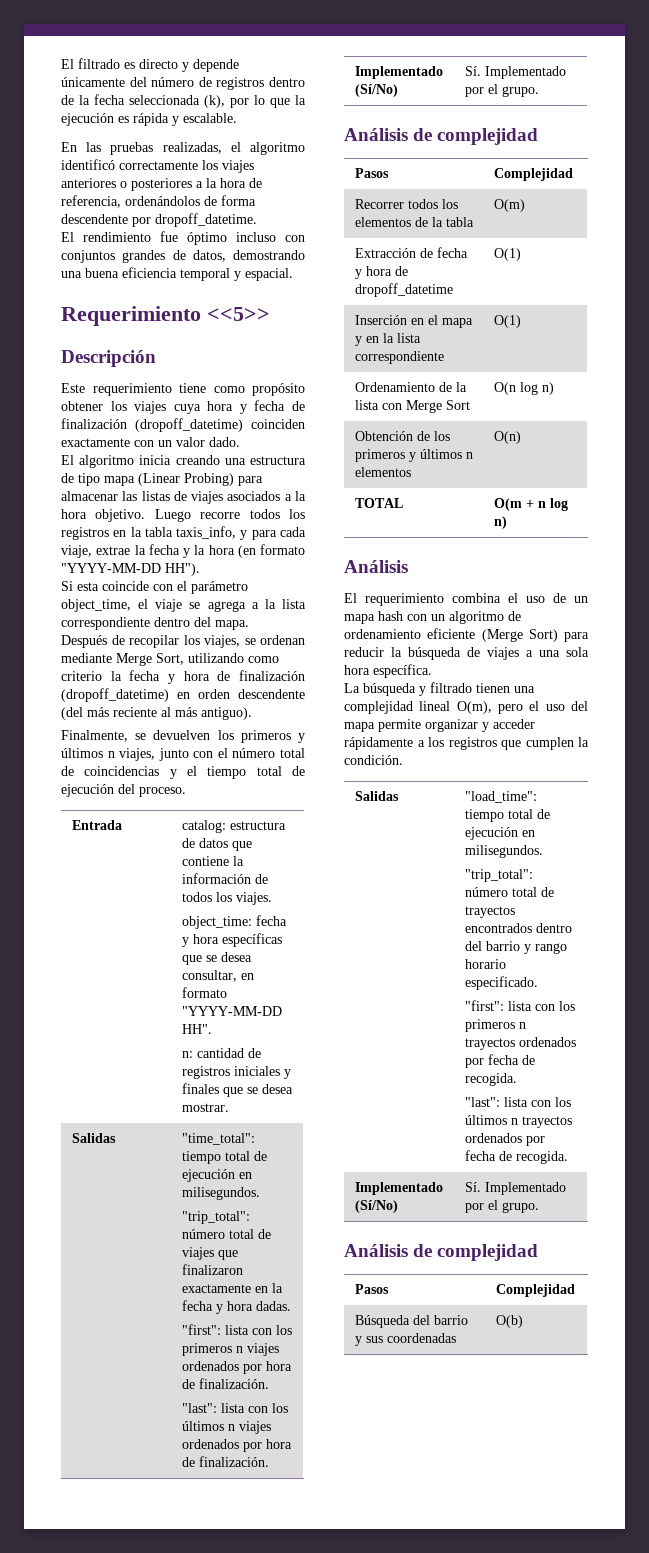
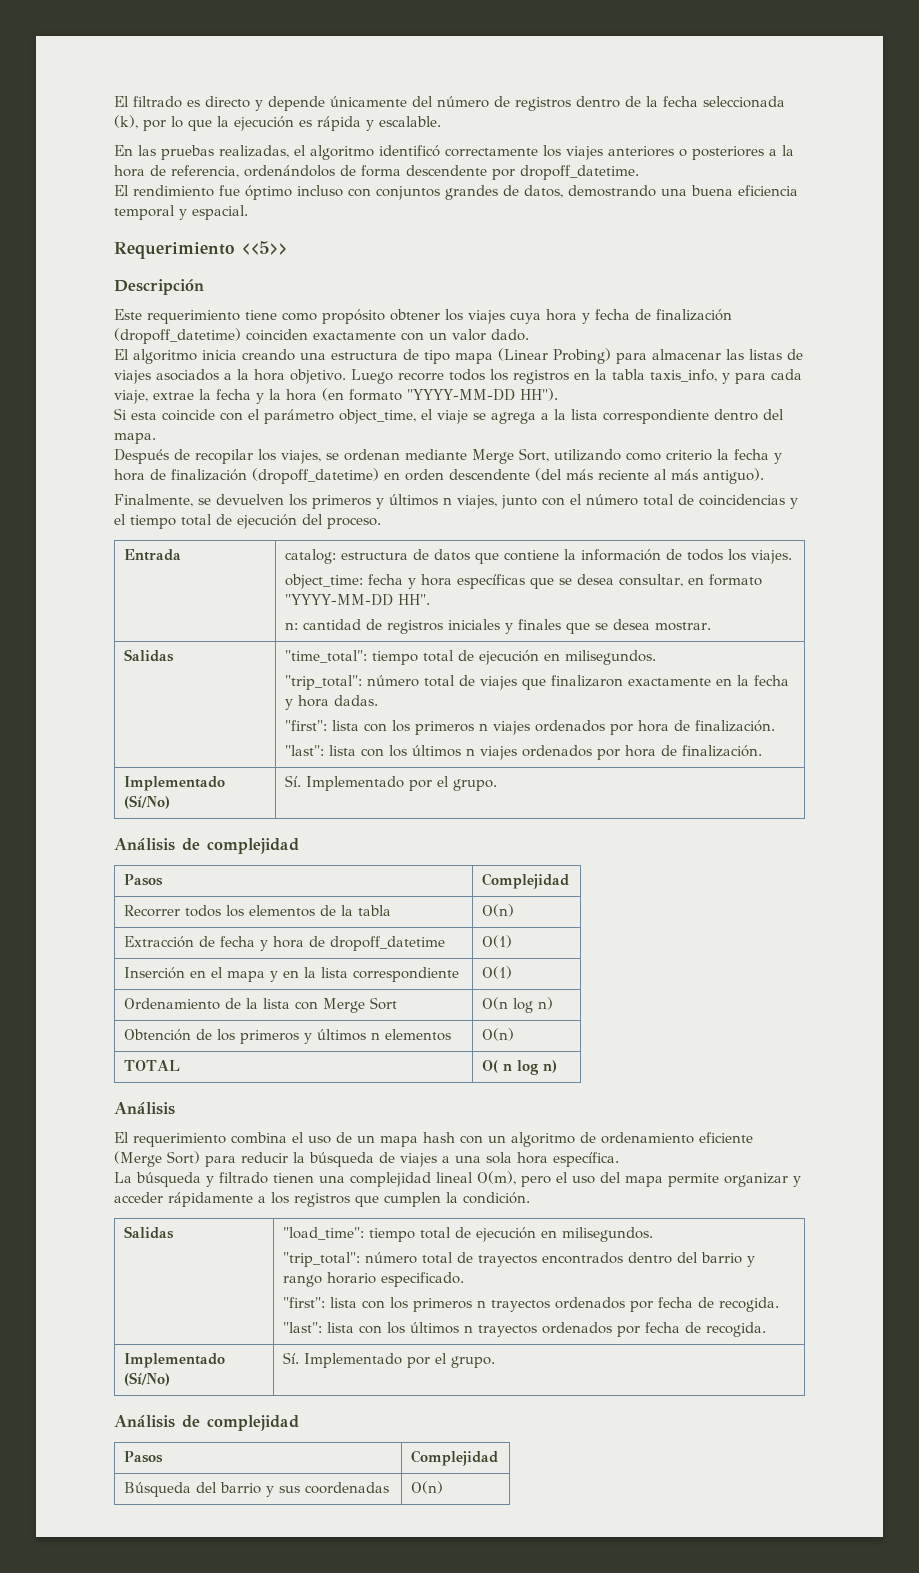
[493,199,525,212] O(m) -> [482,904,515,917] O(n)
[493,498,534,511] O(m + -> [482,1060,499,1073] O(
[495,1315,523,1328] O(b) -> [411,1481,444,1494] O(n)

